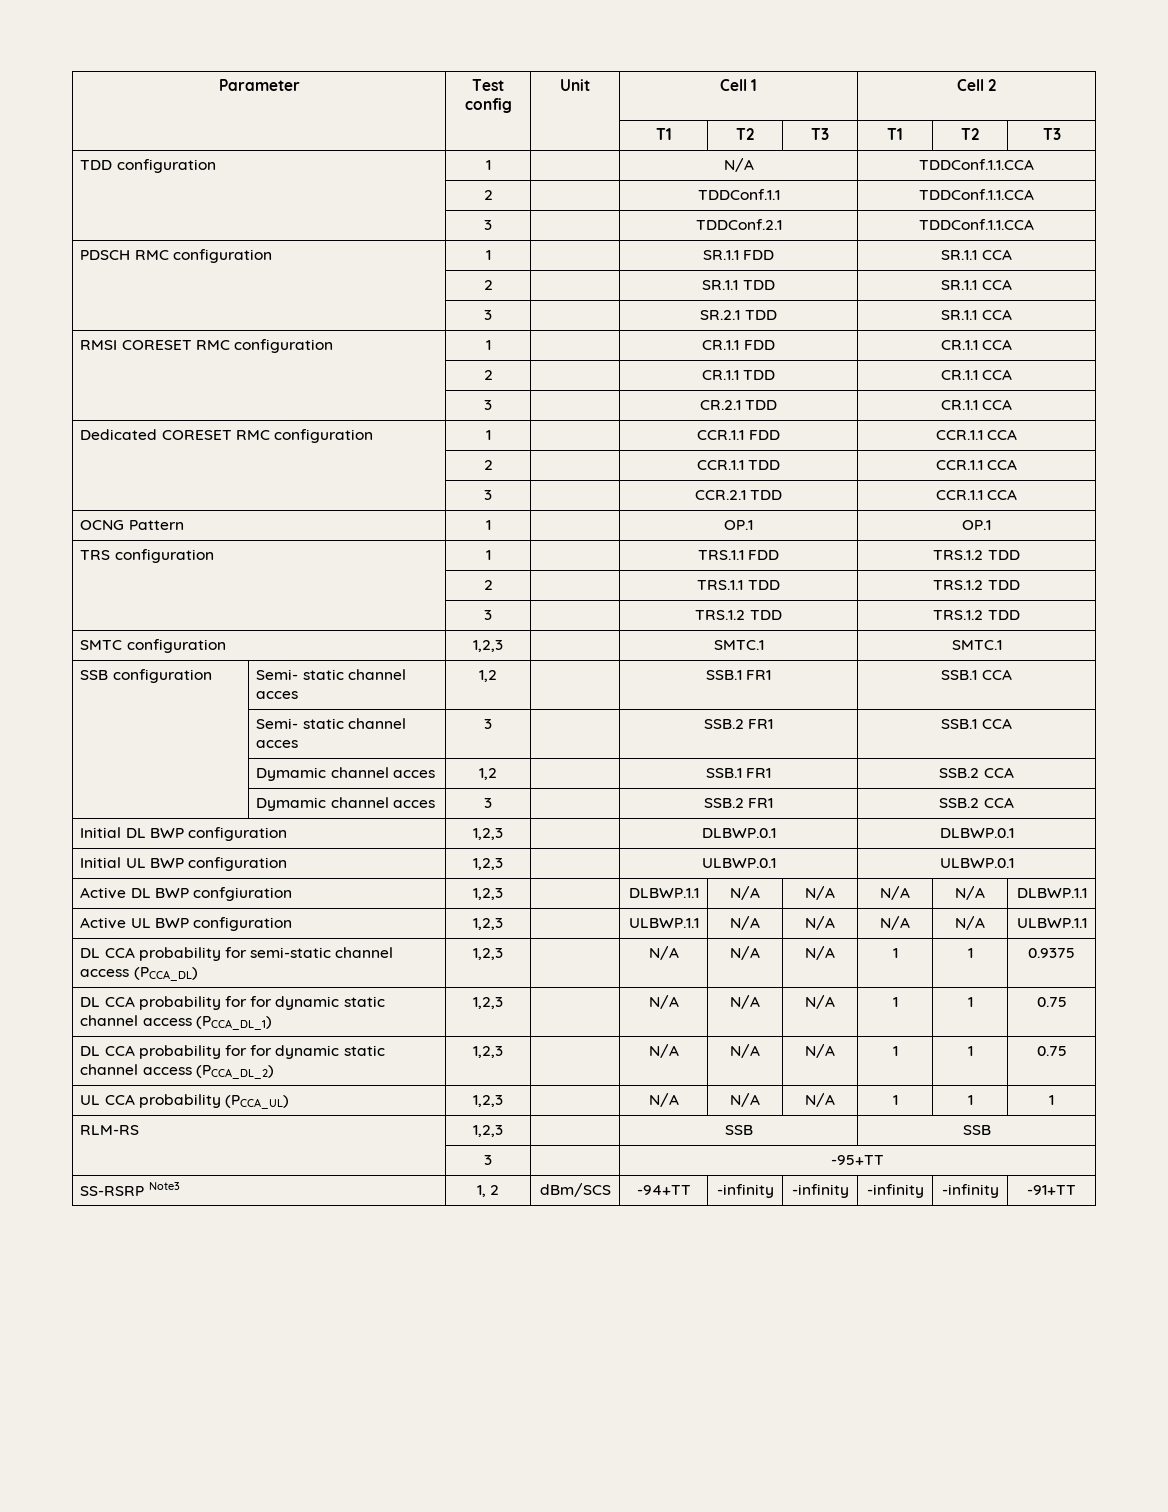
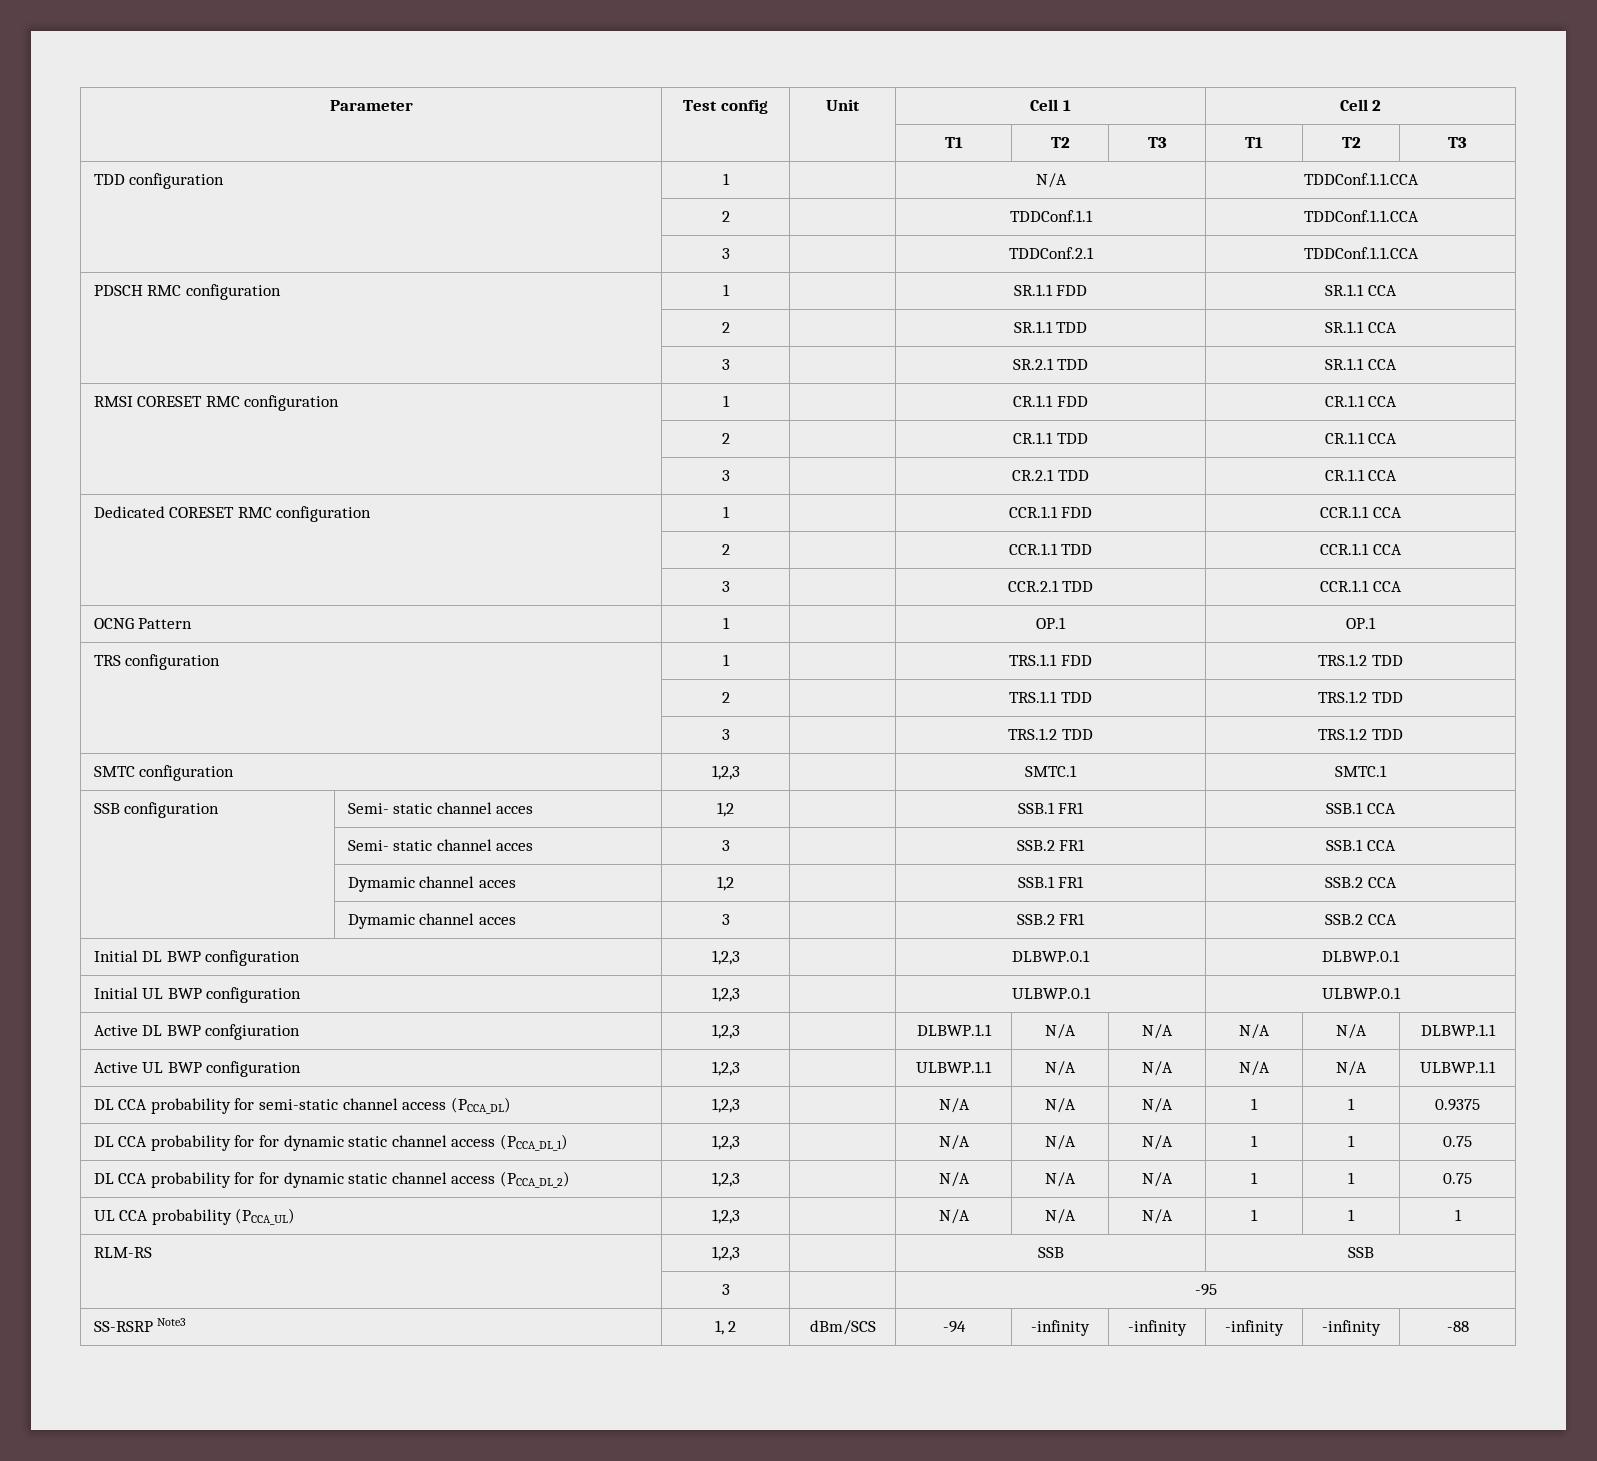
[831,1155,884,1165] -95+TT -> [1194,1284,1217,1296] -95
[636,1185,691,1195] -94+TT -> [942,1321,966,1333] -94
[1027,1185,1076,1195] -91+TT -> [1446,1321,1469,1332] -88

